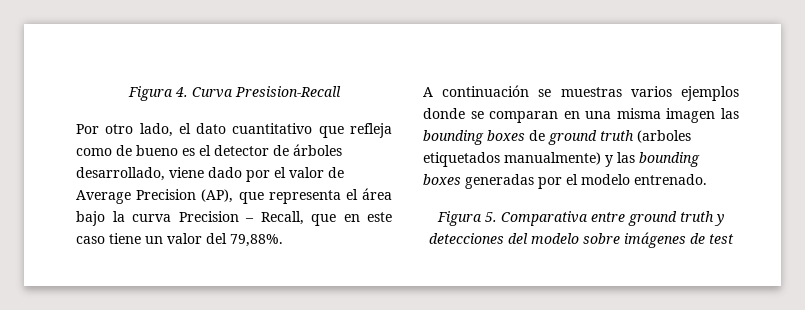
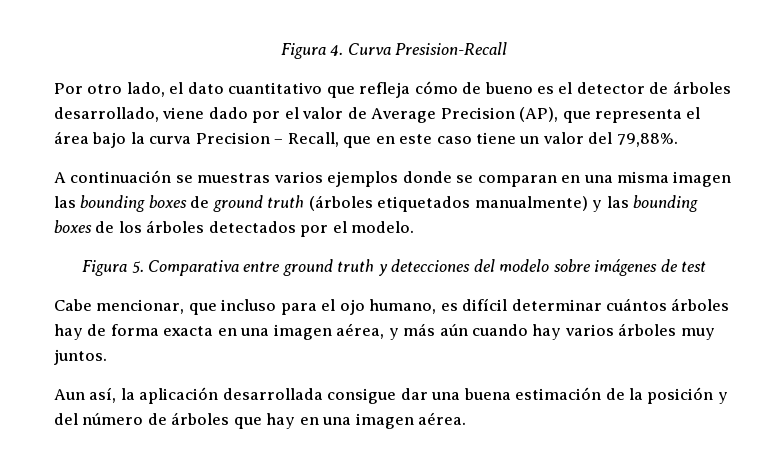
[76,148,112,156] como -> [414,81,458,94] cómo
[637,130,691,143] (arboles -> [308,195,373,211] (árboles
[465,174,707,189] generadas por el modelo entrenado. -> [95,220,415,237] de los árboles detectados por el modelo.
(734, 239) none -> [54,298,730,315] [54,323,715,340] [54,349,107,365] [54,387,728,404] [54,412,467,429] // Cabe mencionar, que incluso para el ojo humano, es difícil determinar cuántos árboles hay de forma exacta en una imagen aérea, y más aún cuando hay varios árboles muy juntos. // Aun así, la aplicación desarrollada consigue dar una buena estimación de la posición y del número de árboles que hay en una imagen aérea.

